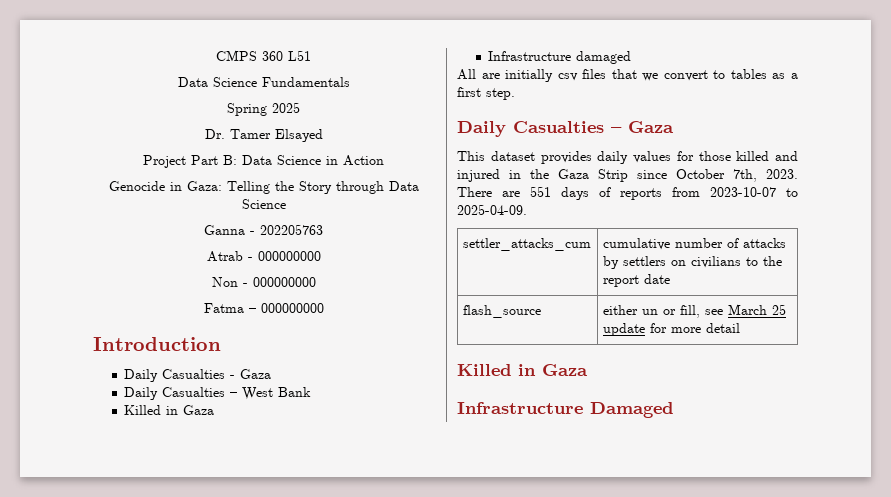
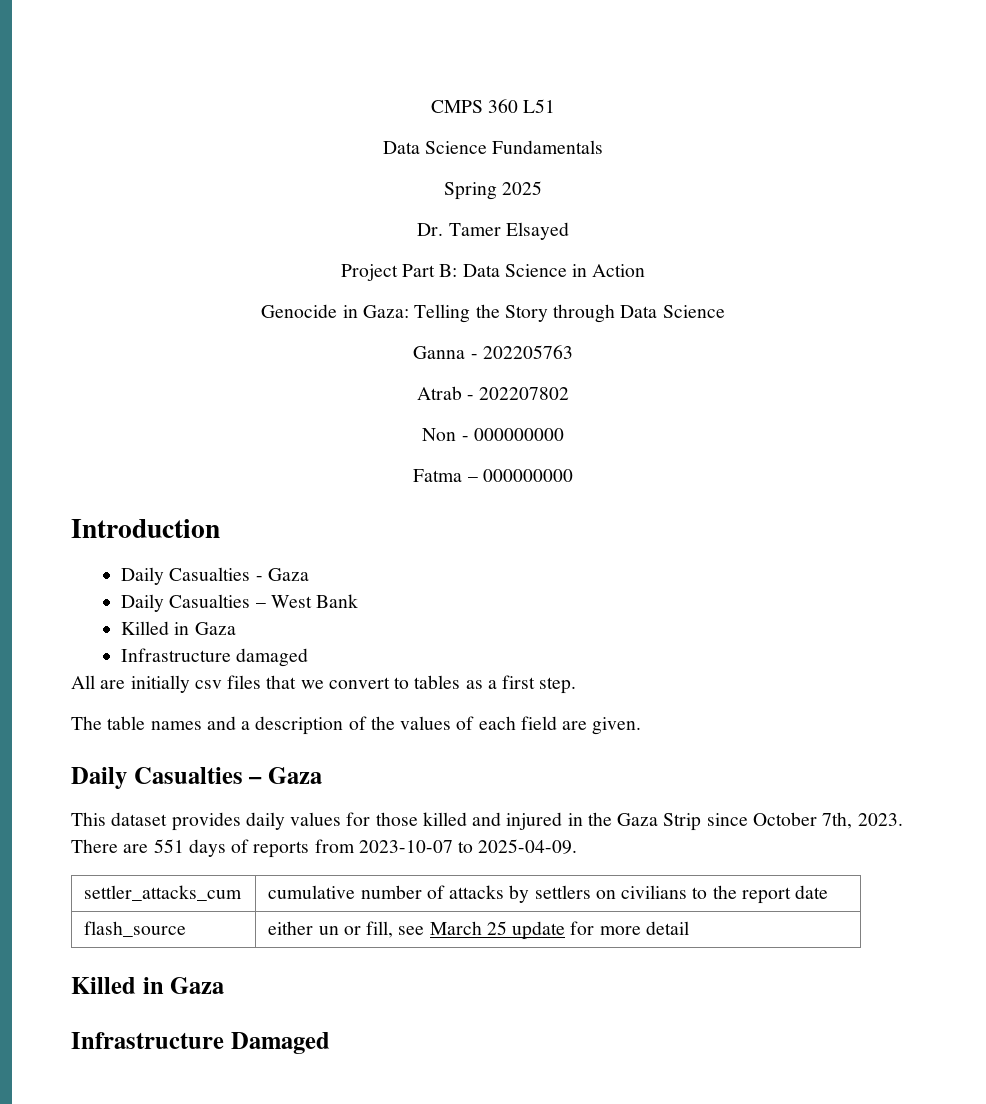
[257,251,321,261] 000000000 -> [479,387,570,400] 202207802
(515, 94) none -> [71,716,642,735] // The table names and a description of the values of each field are given.

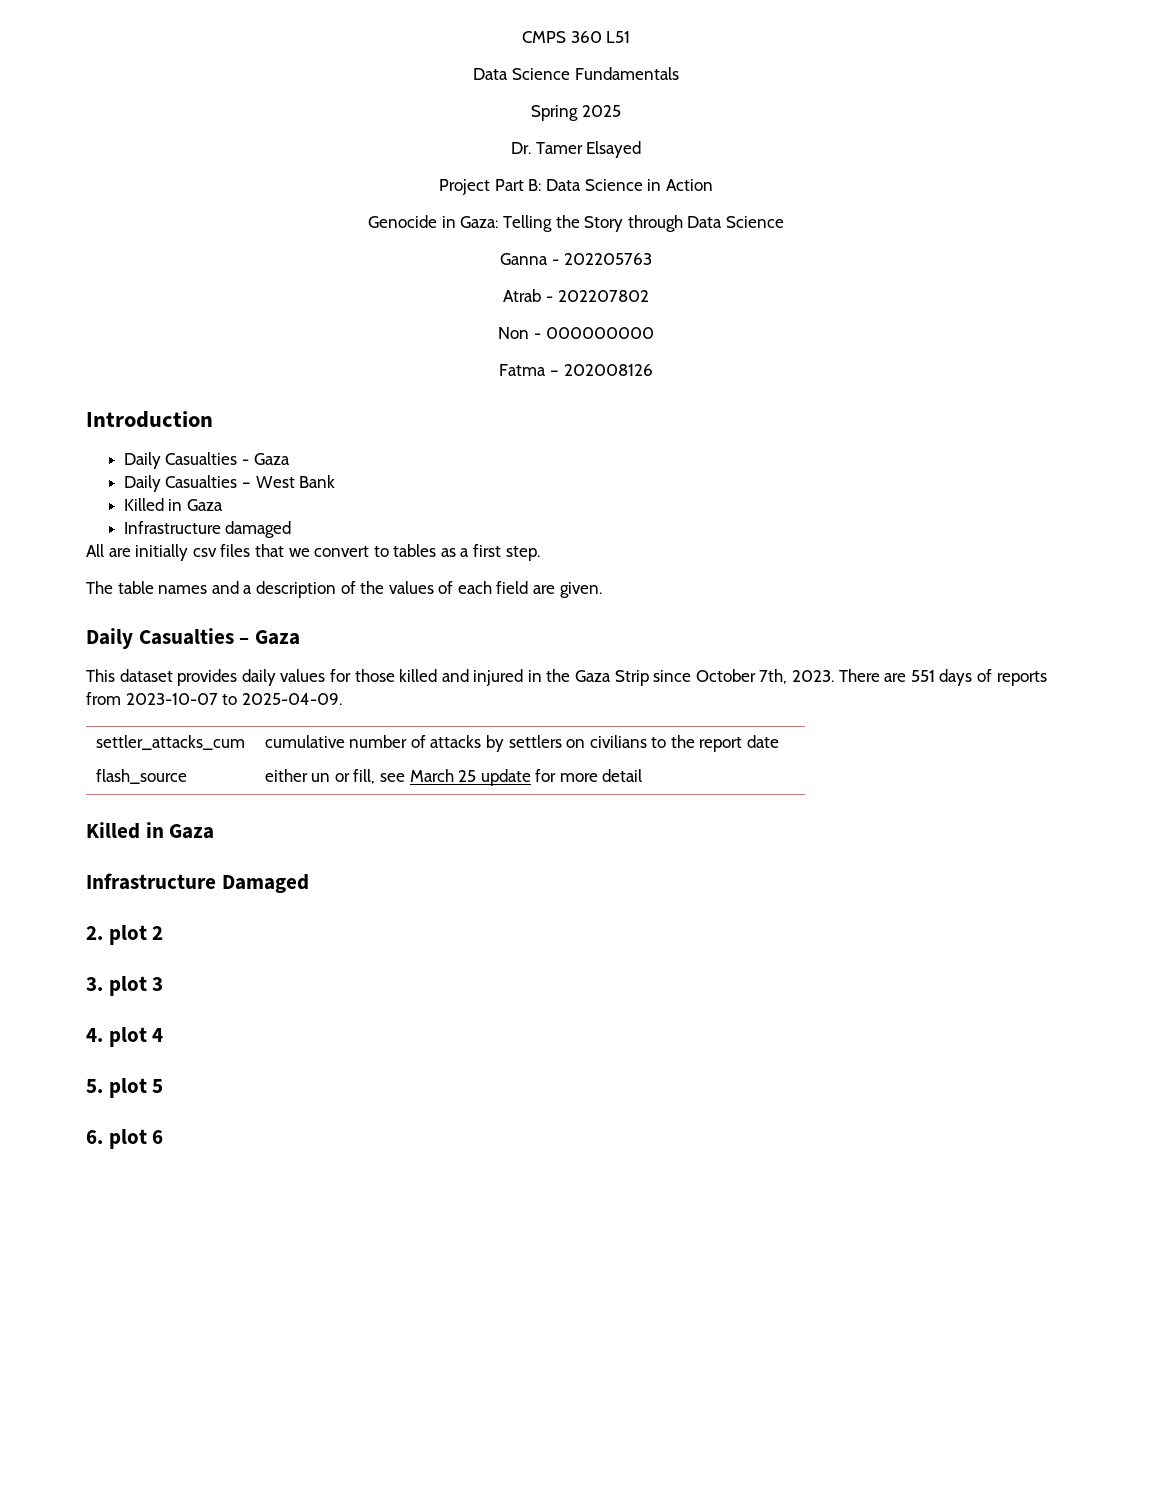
[482,469,573,482] 000000000 -> [563,364,653,376] 202008126
(330, 1043) none -> [86,925,164,945] [86,976,164,996] [86,1027,164,1047] [86,1078,164,1098] [86,1129,164,1149] // 2. plot 2 // 3. plot 3 // 4. plot 4 // 5. plot 5 // 6. plot 6

